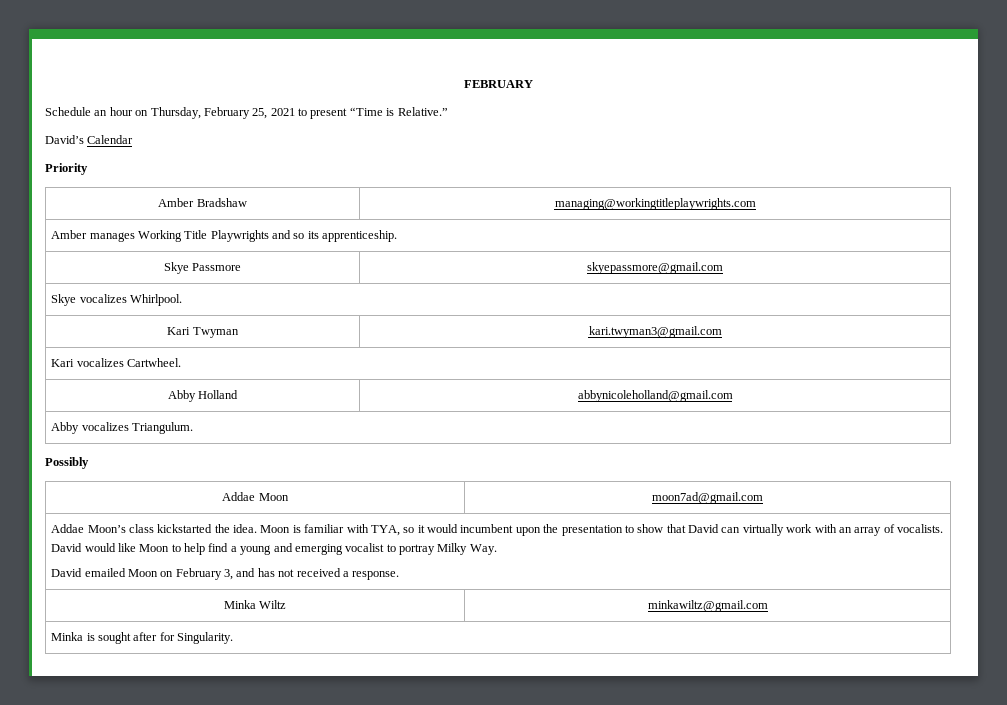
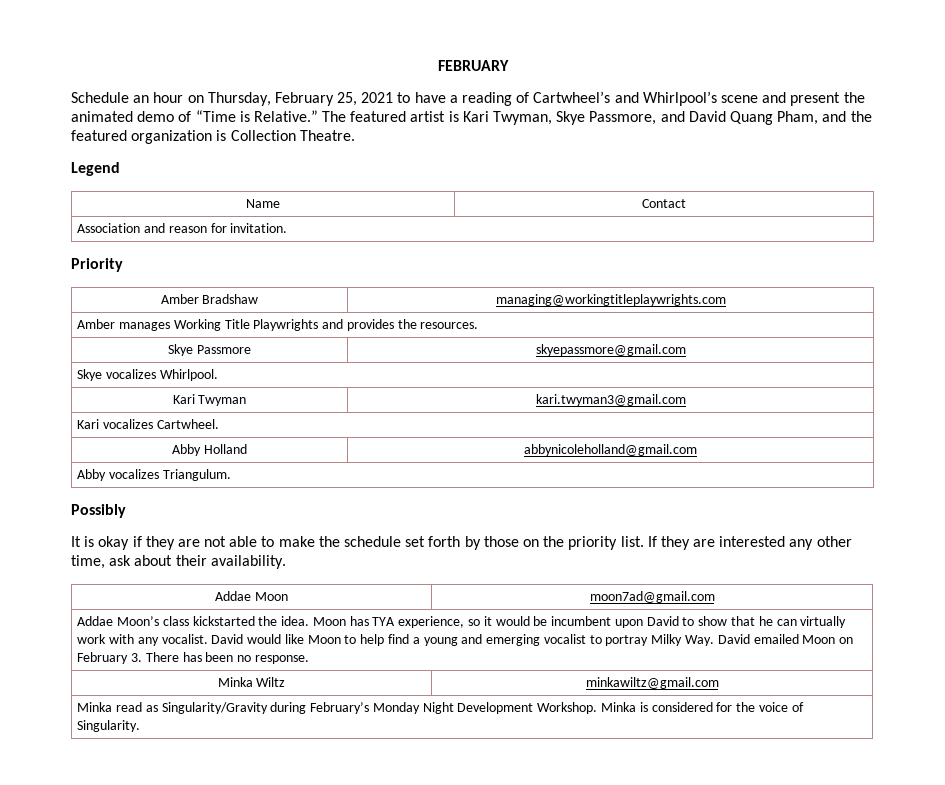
[310,107,448,119] [45,135,134,144] present “Time is Relative.” // David’s Calendar -> [414,91,865,106] [71,110,872,125] [71,130,355,144] [71,162,120,176] [246,199,280,208] [642,199,686,208] [77,223,288,233] have a reading of Cartwheel’s and Whirlpool’s scene and present the animated demo of “Time is Relative.” The featured artist is Kari Twyman, Skye Passmore, and David Quang Pham, and the featured organization is Collection Theatre. // Legend // Name | Contact // Association and reason for invitation.
[293,230,398,242] so its apprenticeship. -> [346,319,479,331] provides the resources.
(89, 463) none -> [71,536,852,550] [71,555,286,569] // It is okay if they are not able to make the schedule set forth by those on the priority list. If they are interested any other time, ask about their availability.
[292,524,400,536] is familiar with TYA, -> [349,616,465,628] has TYA experience,
(459, 528) none -> [533,616,548,626] be
[543,524,623,536] the presentation -> [646,616,679,626] David
[688,524,720,533] David -> [758,616,773,626] he
[838,524,944,536] an array of vocalists. -> [137,634,208,646] any vocalist.
(497, 549) // -> (715, 640) none
[224,568,349,580] 3, and has not received a -> [130,652,252,662] 3. There has been no
[86,632,175,644] is sought after for -> [115,702,804,714] read as Singularity/Gravity during February’s Monday Night Development Workshop. Minka is considered for the voice of

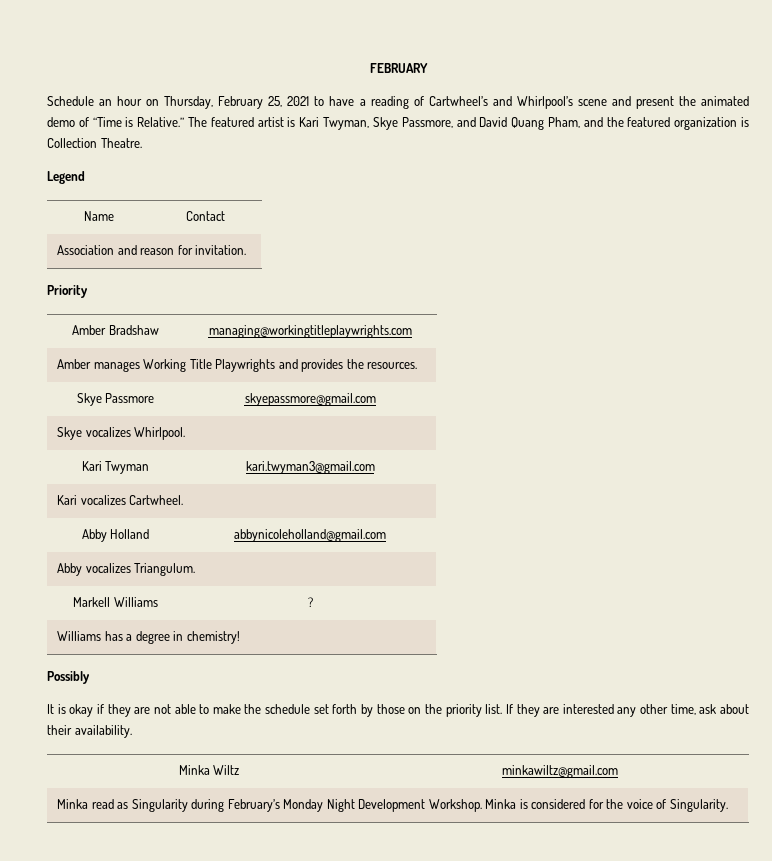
(231, 475) none -> [73,597,158,607] [307,597,313,607] [56,631,240,644] // Markell Williams | ? // Williams has a degree in chemistry!
[215,591,288,601] [589,591,715,603] [77,616,847,628] [77,634,854,646] [77,652,309,664] // Addae Moon | moon7ad@gmail.com // Addae Moon’s class kickstarted the idea. Moon has TYA experience, so it would be incumbent upon David to show that he can virtually work with any vocalist. David would like Moon to help find a young and emerging vocalist to portray Milky Way. David emailed Moon on February 3. There has been no response. -> (132, 731) none
[161,702,268,714] Singularity/Gravity -> [131,799,188,812] Singularity

